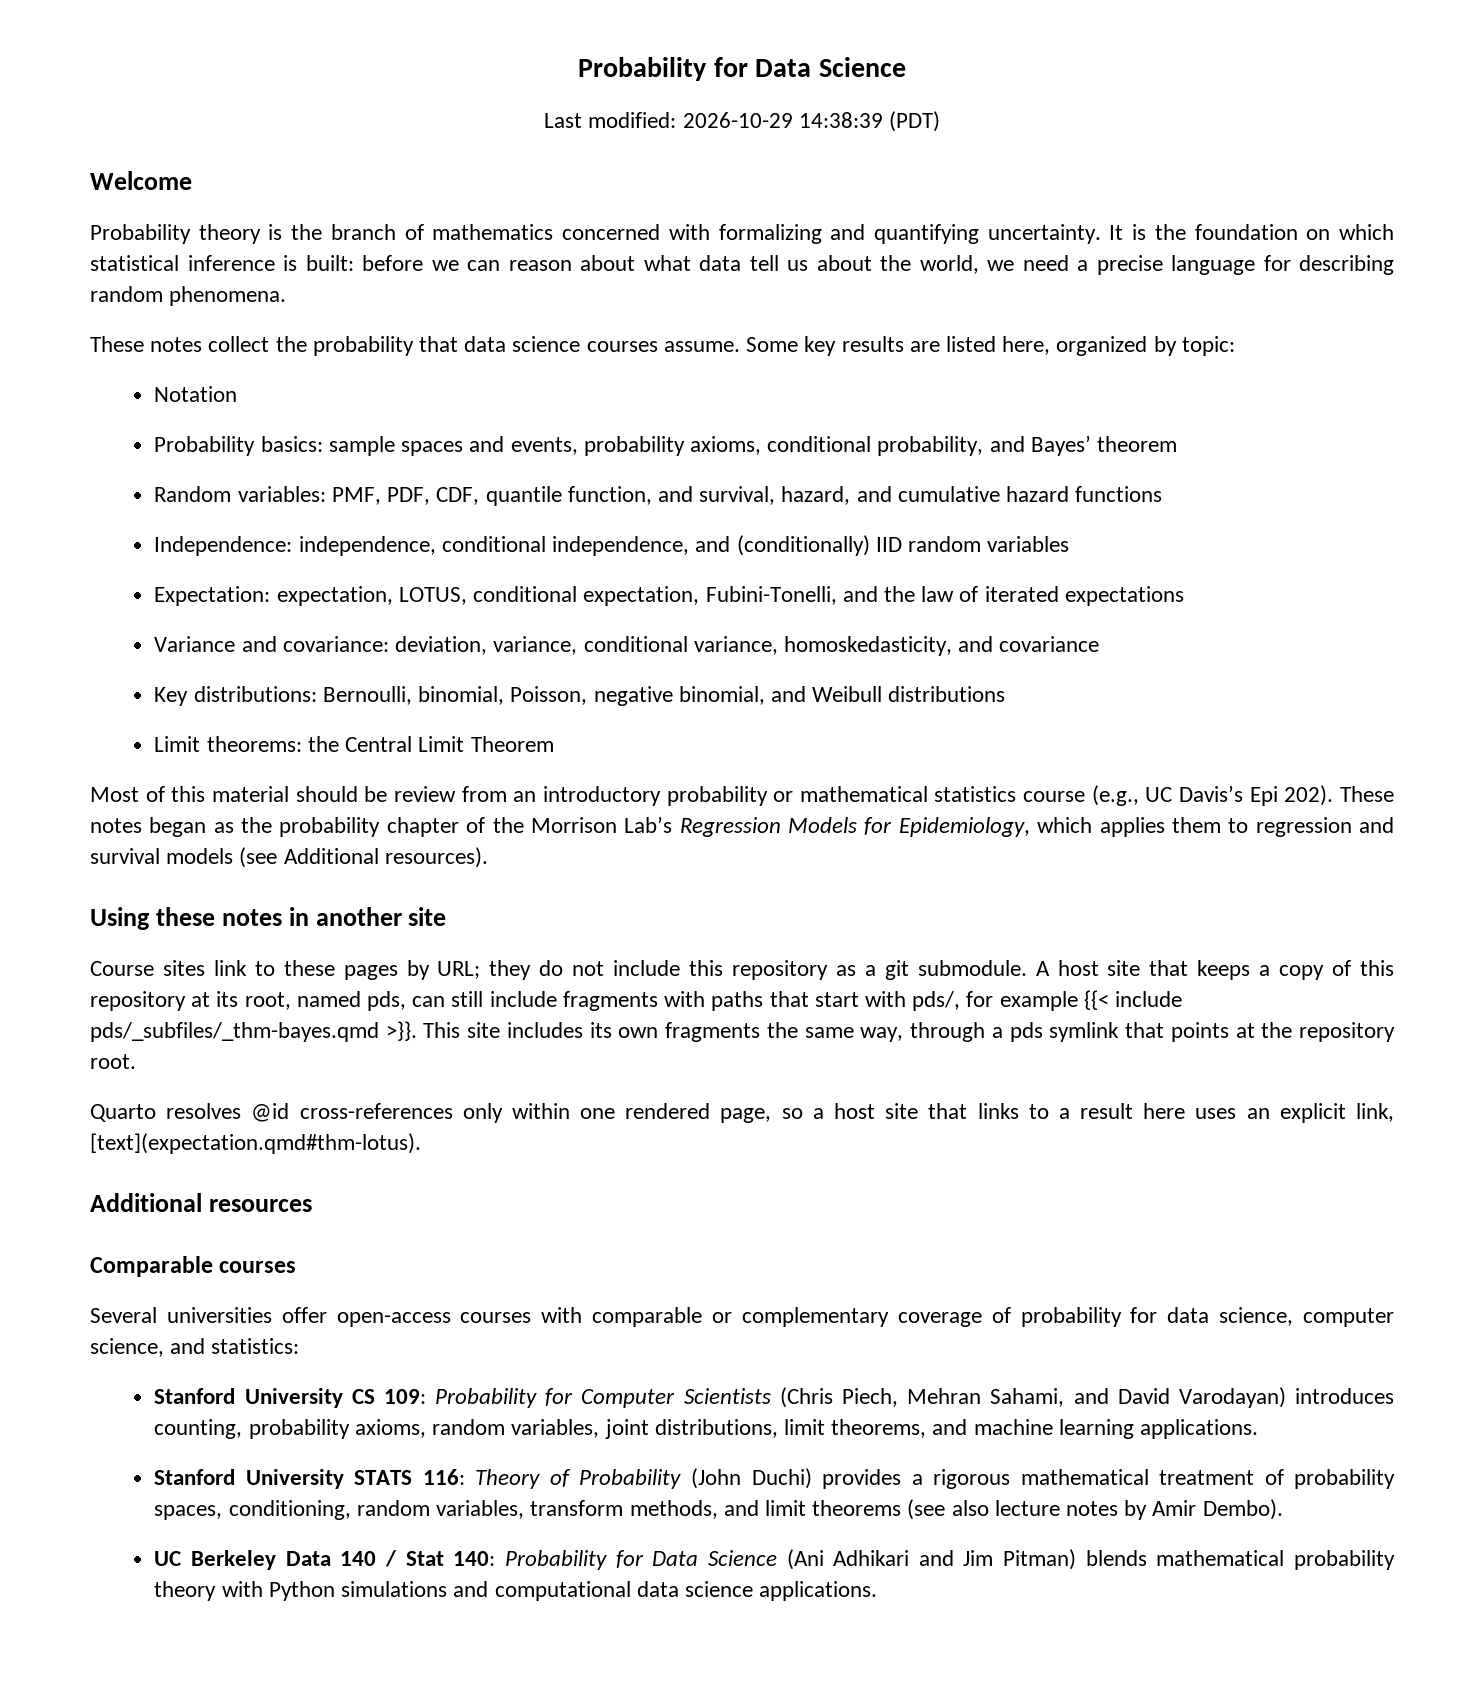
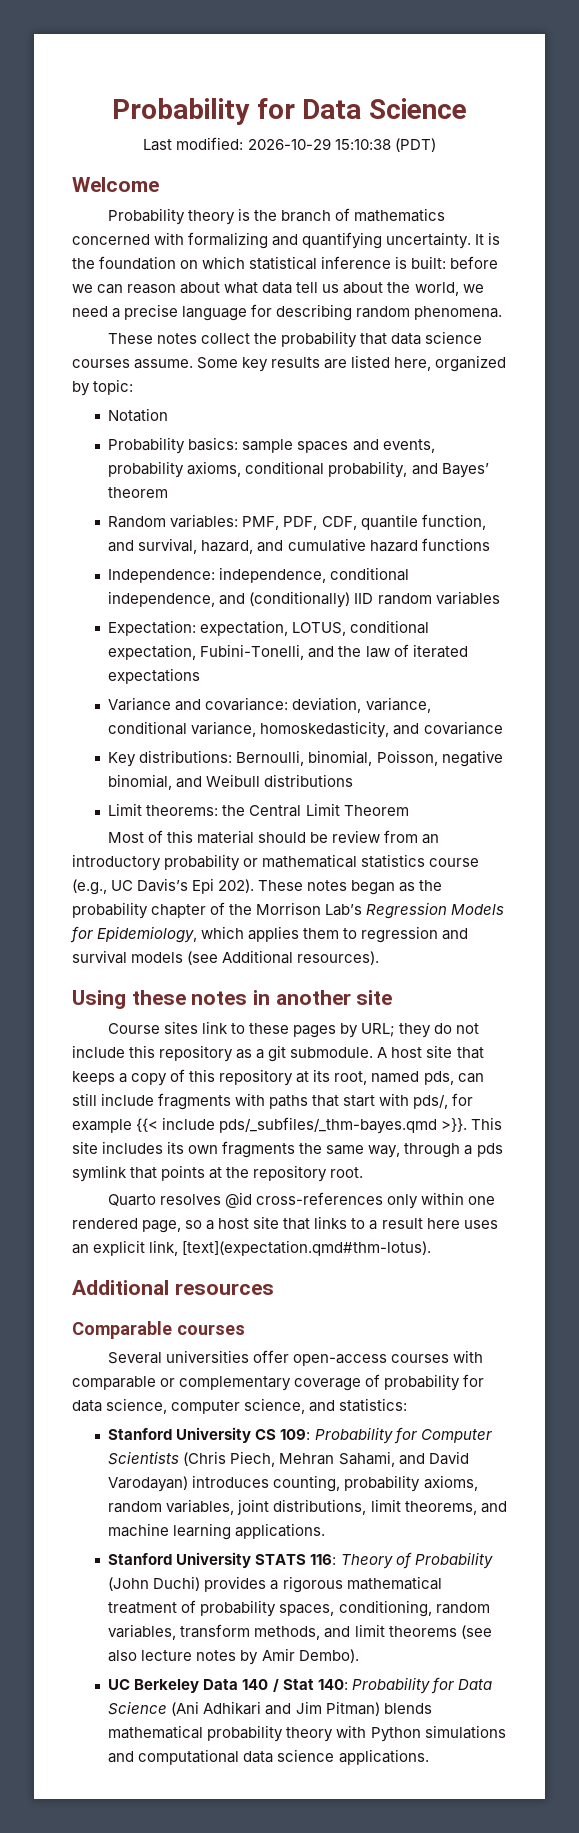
[798,112,883,128] 14:38:39 -> [334,139,391,150] 15:10:38

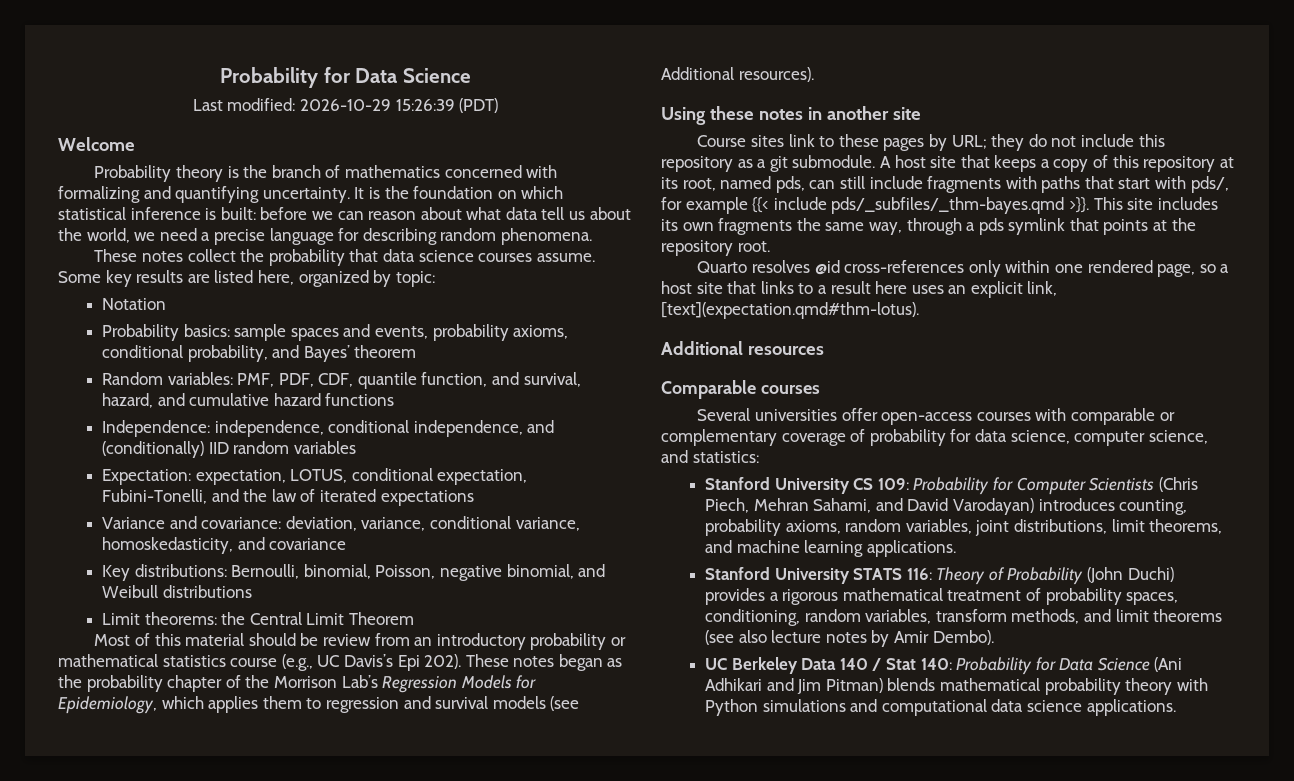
[334,139,391,150] 15:10:38 -> [395,99,455,111] 15:26:39

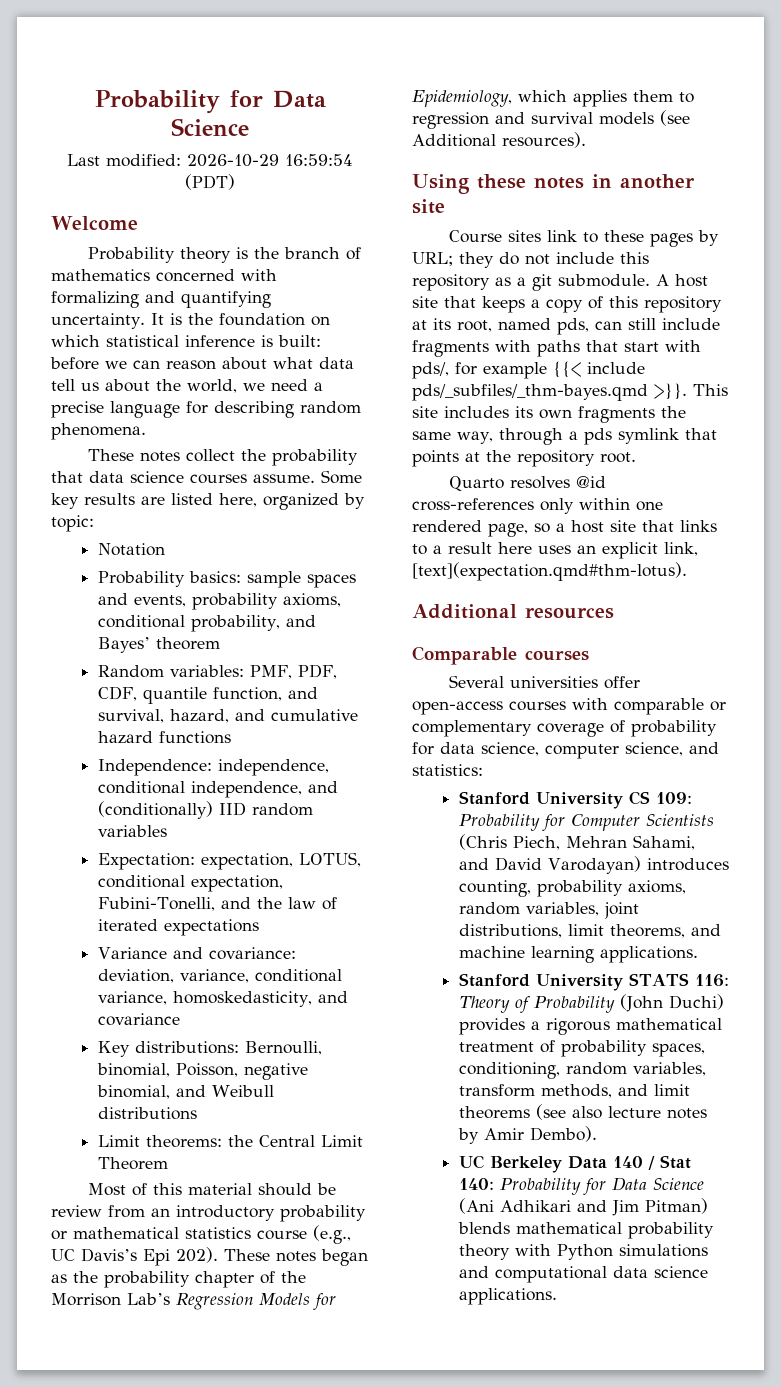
[395,99,455,111] 15:26:39 -> [285,154,353,166] 16:59:54

